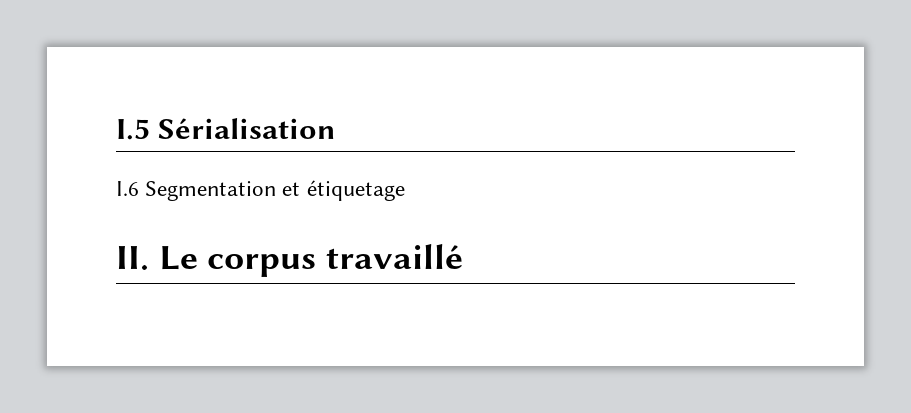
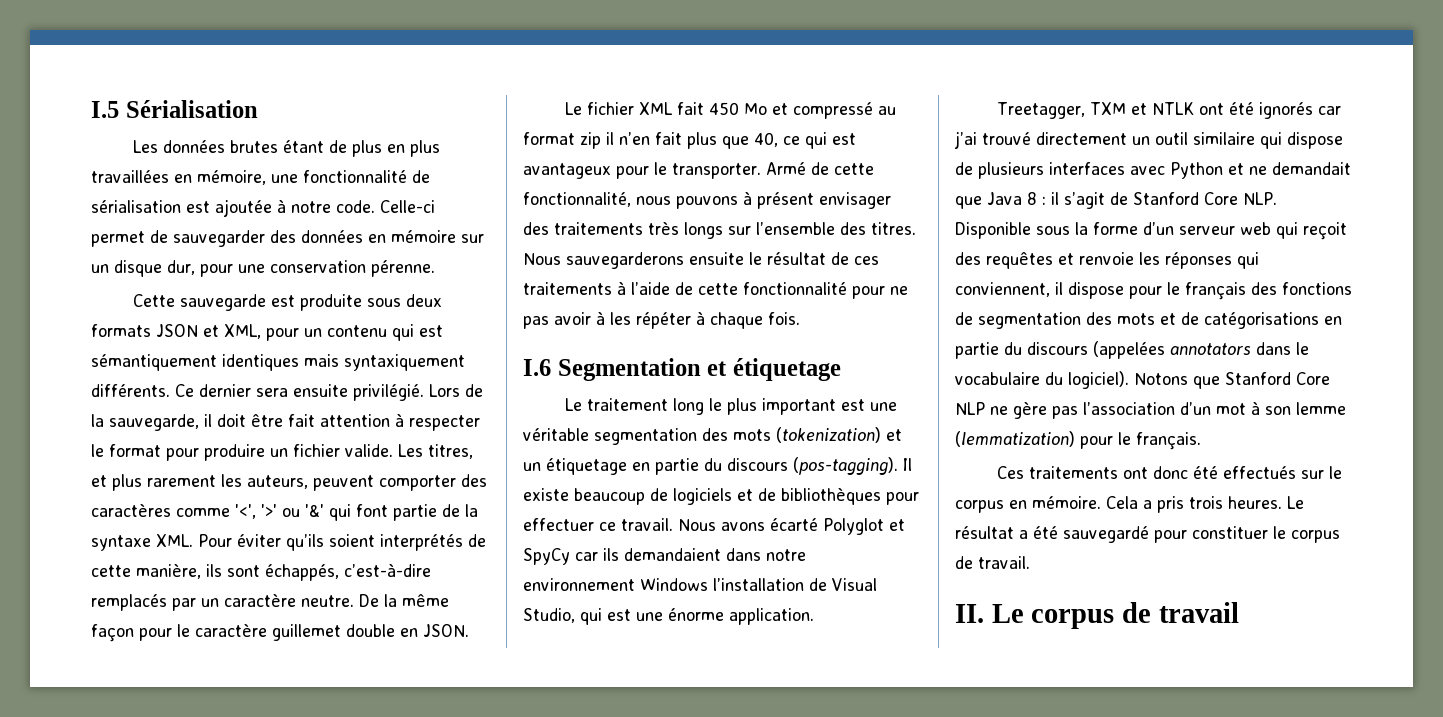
[116,180,405,201] I.6 Segmentation et étiquetage -> [132,140,440,157] [91,170,430,185] [91,199,435,217] [91,230,484,247] [91,260,435,277] [132,294,442,311] [91,324,443,341] [91,354,465,371] [91,384,483,401] [91,413,480,431] [91,444,473,461] [91,474,487,491] [91,504,478,521] [91,534,486,551] [91,563,431,581] [91,594,449,611] [91,624,469,642] [564,102,896,119] [523,132,856,149] [523,162,874,179] [523,191,891,209] [523,222,916,239] [523,252,879,269] [523,281,908,299] [523,311,800,329] [523,358,841,381] [564,398,897,415] [523,427,902,445] [523,457,912,475] [523,488,919,505] [523,518,905,535] [523,548,806,565] [523,578,877,591] [523,608,814,625] [996,102,1341,119] [954,131,1343,149] [955,162,1351,179] [955,192,1277,209] [955,222,1347,240] [955,252,1259,269] [955,282,1352,300] [955,312,1342,329] [955,341,1309,359] [955,371,1330,389] [955,401,1346,419] [955,431,1201,450] [996,466,1342,479] [955,496,1304,513] [955,526,1340,543] [955,556,1030,569] Les données brutes étant de plus en plus travaillées en mémoire, une fonctionnalité de sérialisation est ajoutée à notre code. Celle-ci permet de sauvegarder des données en mémoire sur un disque dur, pour une conservation pérenne. // Cette sauvegarde est produite sous deux formats JSON et XML, pour un contenu qui est sémantiquement identiques mais syntaxiquement différents. Ce dernier sera ensuite privilégié. Lors de la sauvegarde, il doit être fait attention à respecter le format pour produire un fichier valide. Les titres, et plus rarement les auteurs, peuvent comporter des caractères comme '<', '>' ou '&' qui font partie de la syntaxe XML. Pour éviter qu’ils soient interprétés de cette manière, ils sont échappés, c’est-à-dire remplacés par un caractère neutre. De la même façon pour le caractère guillemet double en JSON. // Le fichier XML fait 450 Mo et compressé au format zip il n’en fait plus que 40, ce qui est avantageux pour le transporter. Armé de cette fonctionnalité, nous pouvons à présent envisager des traitements très longs sur l’ensemble des titres. Nous sauvegarderons ensuite le résultat de ces traitements à l’aide de cette fonctionnalité pour ne pas avoir à les répéter à chaque fois. // I.6 Segmentation et étiquetage // Le traitement long le plus important est une véritable segmentation des mots (tokenization) et un étiquetage en partie du discours (pos-tagging). Il existe beaucoup de logiciels et de bibliothèques pour effectuer ce travail. Nous avons écarté Polyglot et SpyCy car ils demandaient dans notre environnement Windows l’installation de Visual Studio, qui est une énorme application. // Treetagger, TXM et NTLK ont été ignorés car j’ai trouvé directement un outil similaire qui dispose de plusieurs interfaces avec Python et ne demandait que Java 8 : il s’agit de Stanford Core NLP. Disponible sous la forme d’un serveur web qui reçoit des requêtes et renvoie les réponses qui conviennent, il dispose pour le français des fonctions de segmentation des mots et de catégorisations en partie du discours (appelées annotators dans le vocabulaire du logiciel). Notons que Stanford Core NLP ne gère pas l’association d’un mot à son lemme (lemmatization) pour le français. // Ces traitements ont donc été effectués sur le corpus en mémoire. Cela a pris trois heures. Le résultat a été sauvegardé pour constituer le corpus de travail.
[326,244,464,269] travaillé -> [1122,602,1239,623] de travail

